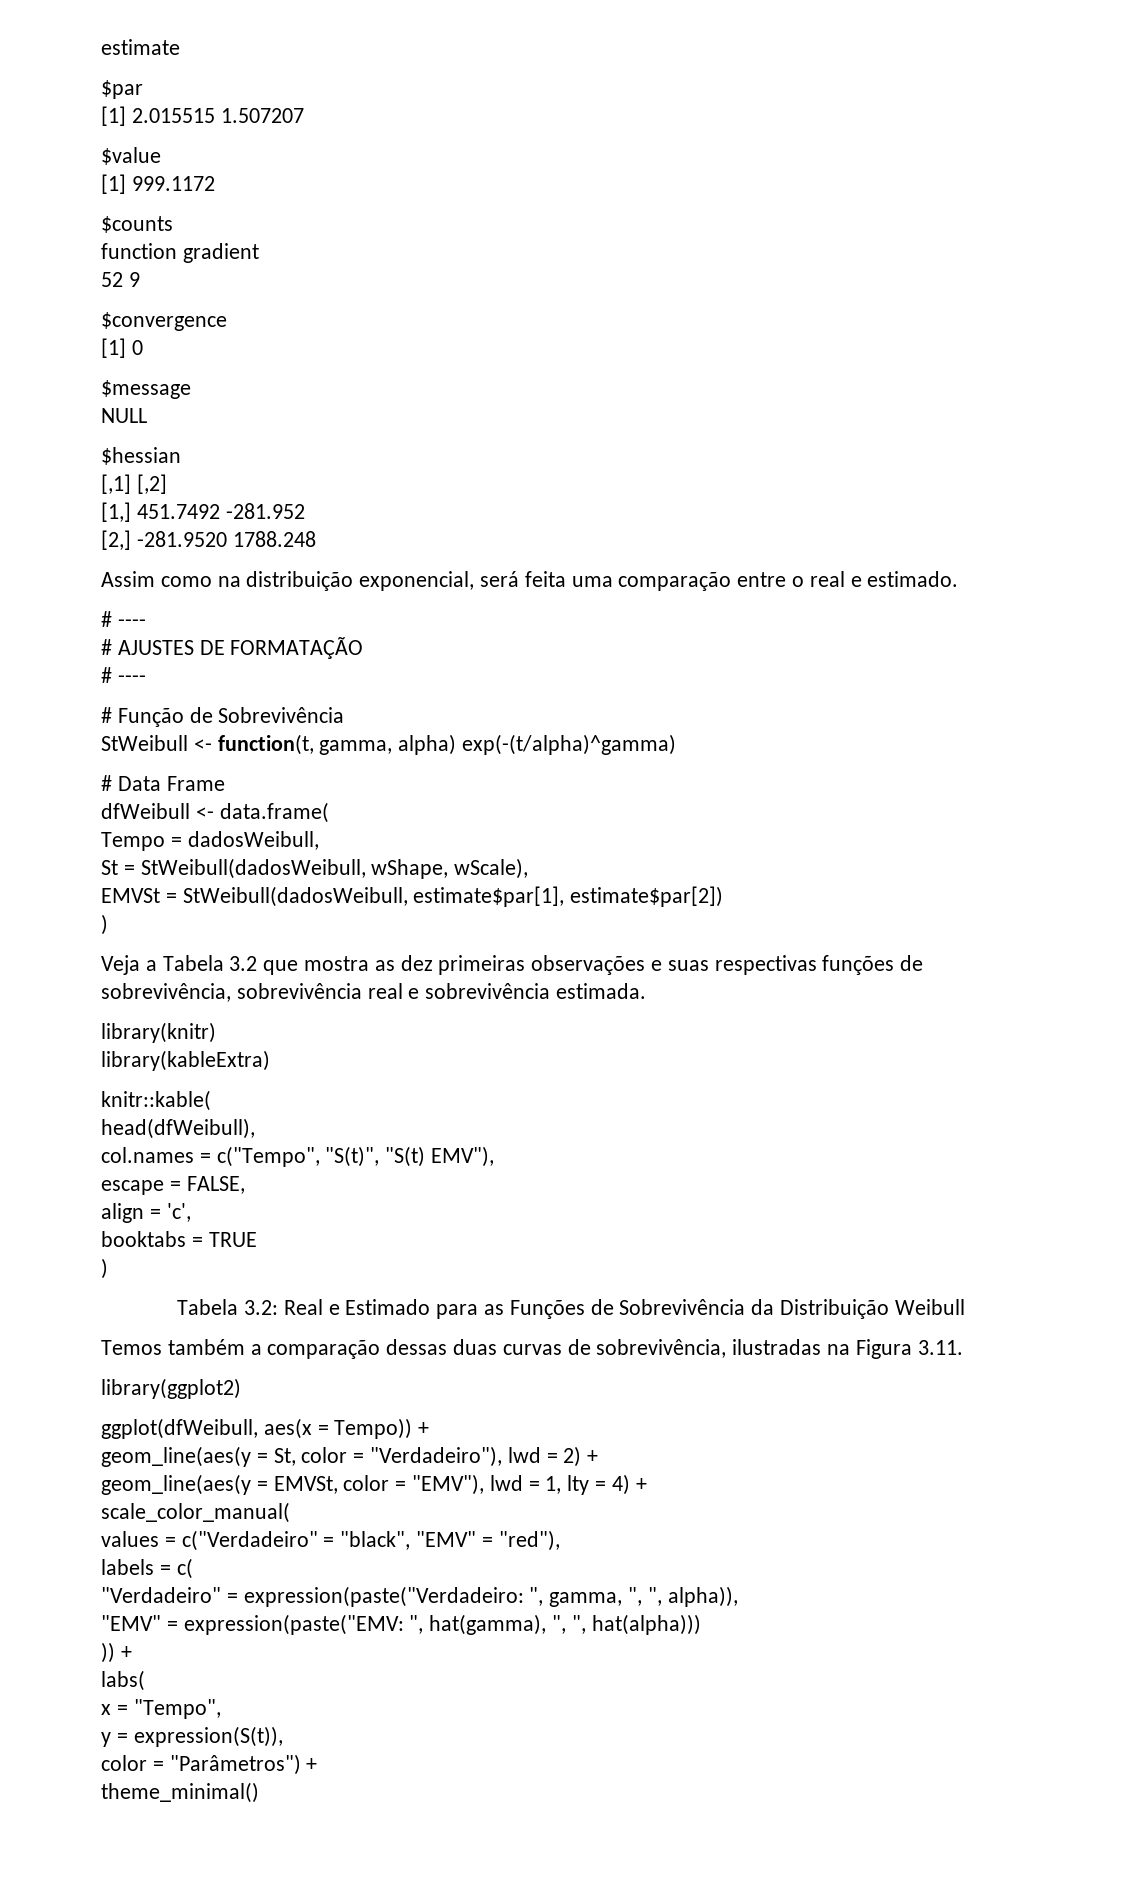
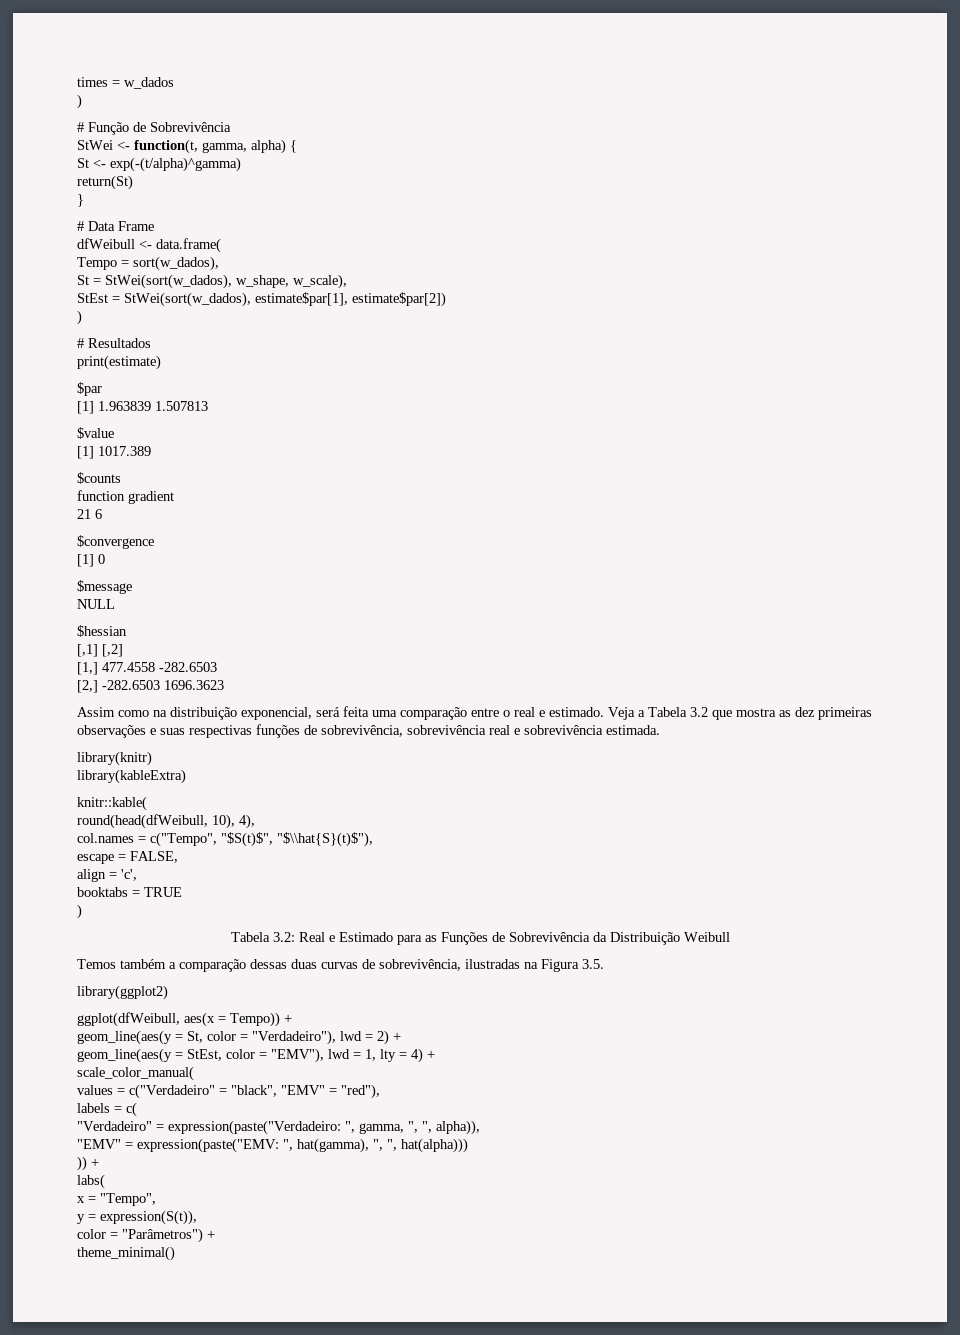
[101,39,180,55] estimate -> [77,77,174,89] [77,94,82,109] [77,122,231,135] [77,139,297,154] [77,157,241,172] [77,175,133,190] [77,194,84,207] [77,221,154,231] [77,238,221,253] [77,256,219,271] [77,274,347,289] [77,292,446,307] [77,310,82,325] [77,338,151,348] [77,355,161,370] times = w_dados // ) // # Função de Sobrevivência // StWei <- function(t, gamma, alpha) { // St <- exp(-(t/alpha)^gamma) // return(St) // } // # Data Frame // dfWeibull <- data.frame( // Tempo = sort(w_dados), // St = StWei(sort(w_dados), w_shape, w_scale), // StEst = StWei(sort(w_dados), estimate$par[1], estimate$par[2]) // ) // # Resultados // print(estimate)
[131,108,304,123] 2.015515 1.507207 -> [98,401,208,411] 1.963839 1.507813
[131,176,215,191] 999.1172 -> [98,446,151,456] 1017.389
[101,272,140,287] 52 9 -> [77,509,102,519] 21 6
[136,503,305,519] 451.7492 -281.952 -> [102,662,217,672] 477.4558 -282.6503
[136,531,316,547] -281.9520 1788.248 -> [102,680,224,690] -282.6503 1696.3623
[101,611,146,627] [101,637,364,659] [101,667,146,683] [101,707,345,727] [101,734,677,755] [101,775,225,791] [101,802,329,823] [101,831,319,851] [101,858,529,879] [101,886,724,907] [101,914,108,935] // # ---- // # AJUSTES DE FORMATAÇÃO // # ---- // # Função de Sobrevivência // StWeibull <- function(t, gamma, alpha) exp(-(t/alpha)^gamma) // # Data Frame // dfWeibull <- data.frame( // Tempo = dadosWeibull, // St = StWeibull(dadosWeibull, wShape, wScale), // EMVSt = StWeibull(dadosWeibull, estimate$par[1], estimate$par[2]) // ) // -> (604, 712) none
[101,1118,255,1139] head(dfWeibull), -> [77,814,255,829] round(head(dfWeibull, 10), 4),
[325,1146,495,1167] "S(t)", "S(t) EMV"), -> [221,832,373,847] "$S(t)$", "$\\hat{S}(t)$"),
[917,1340,963,1355] 3.11. -> [582,959,604,969] 3.5.
[273,1476,338,1494] EMVSt, -> [187,1049,222,1061] StEst,

